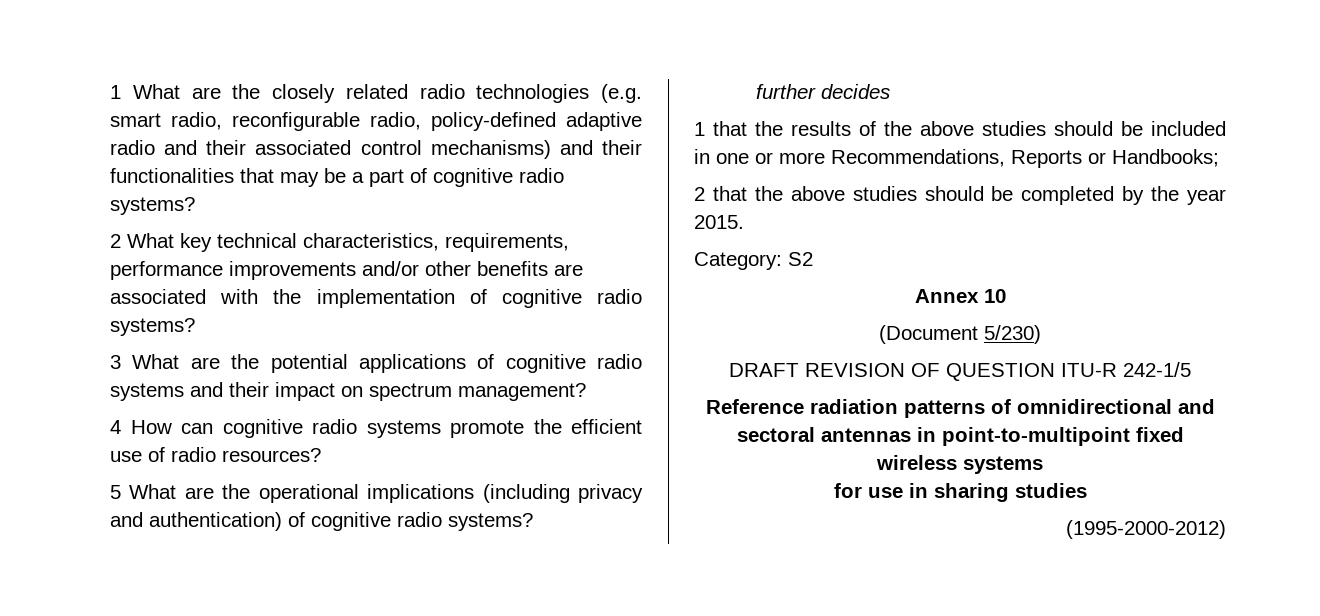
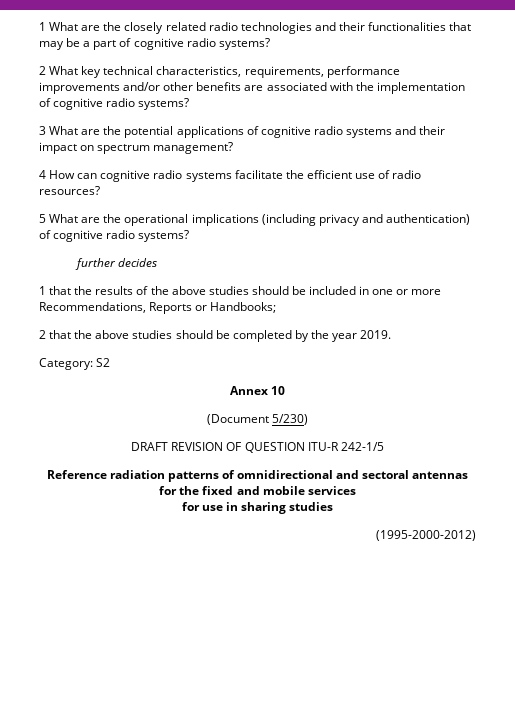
[601,84,642,103] [110,112,642,131] [110,140,551,159] (e.g. smart radio, reconfigurable radio, policy-defined adaptive radio and their associated control mechanisms) -> (312, 28) none
[450,420,524,438] promote -> [234,170,283,179] facilitate
[694,215,744,229] 2015. -> [360,330,392,339] 2019.
[916,427,1184,446] [876,455,1043,474] in point-to-multipoint fixed wireless systems -> [159,486,356,495] for the fixed and mobile services

